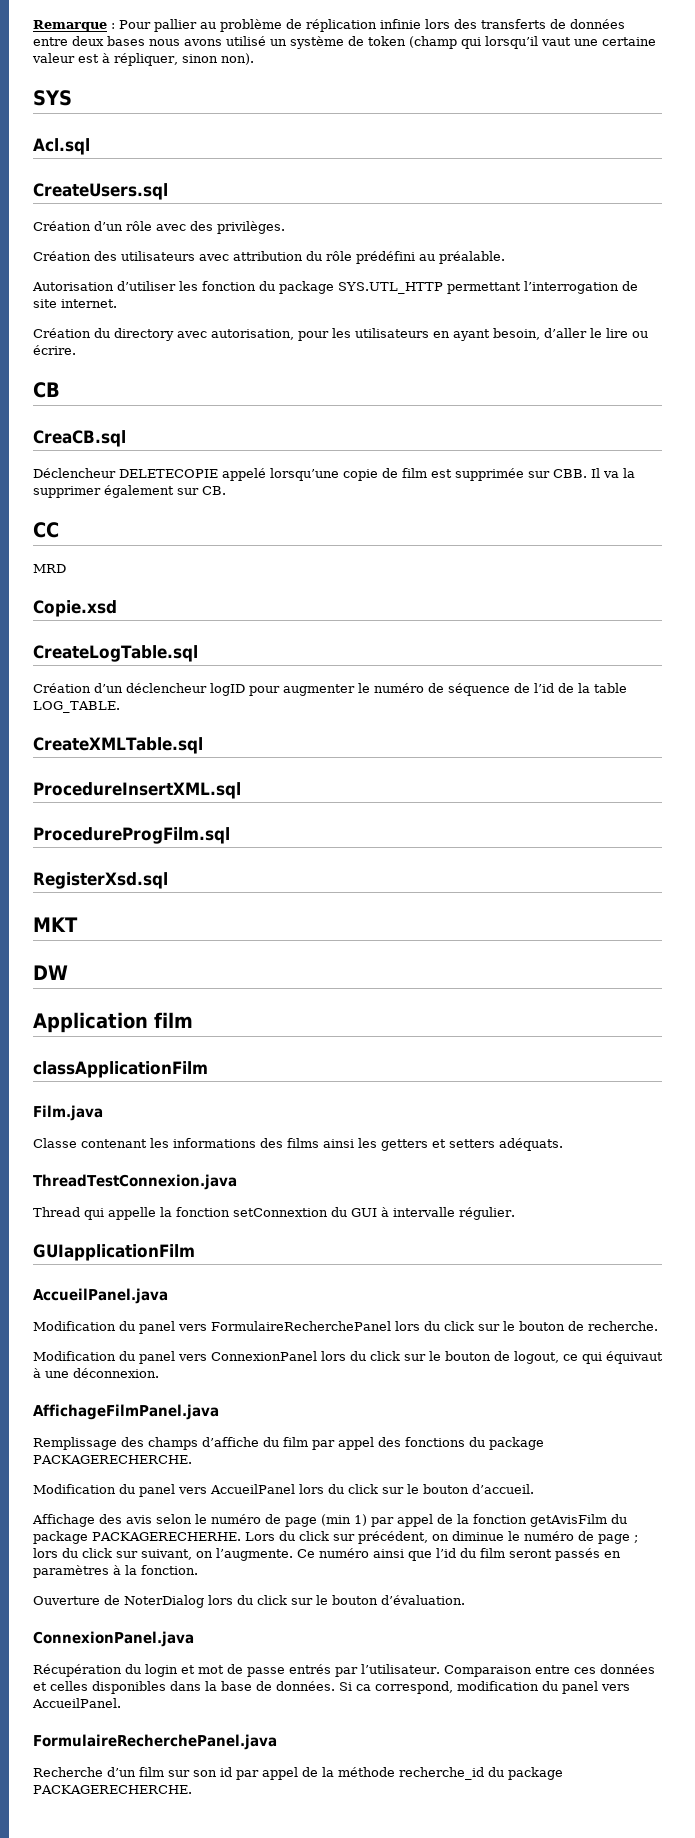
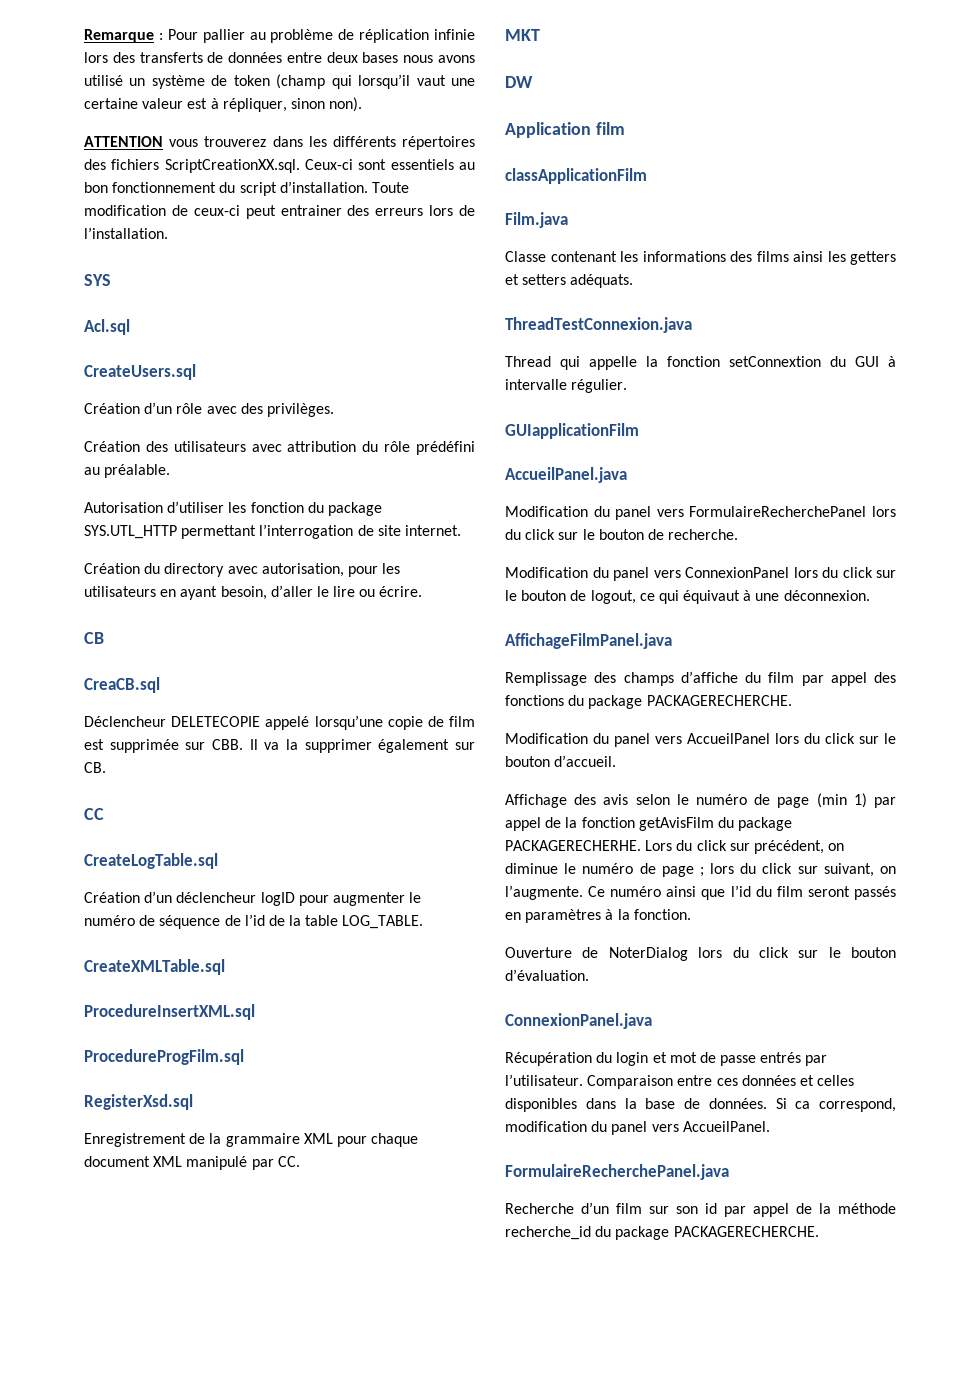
(254, 59) none -> [84,136,475,150] [84,159,475,173] [84,181,409,196] [84,205,475,219] [84,227,168,239] // ATTENTION vous trouverez dans les différents répertoires des fichiers ScriptCreationXX.sql. Ceux-ci sont essentiels au bon fonctionnement du script d’installation. Toute modification de ceux-ci peut entrainer des erreurs lors de l’installation.
[33,564,66,573] [33,600,117,617] // MRD // Copie.xsd -> (104, 814) none
(168, 880) none -> [84,1133,419,1147] [84,1156,300,1170] // Enregistrement de la grammaire XML pour chaque document XML manipulé par CC.

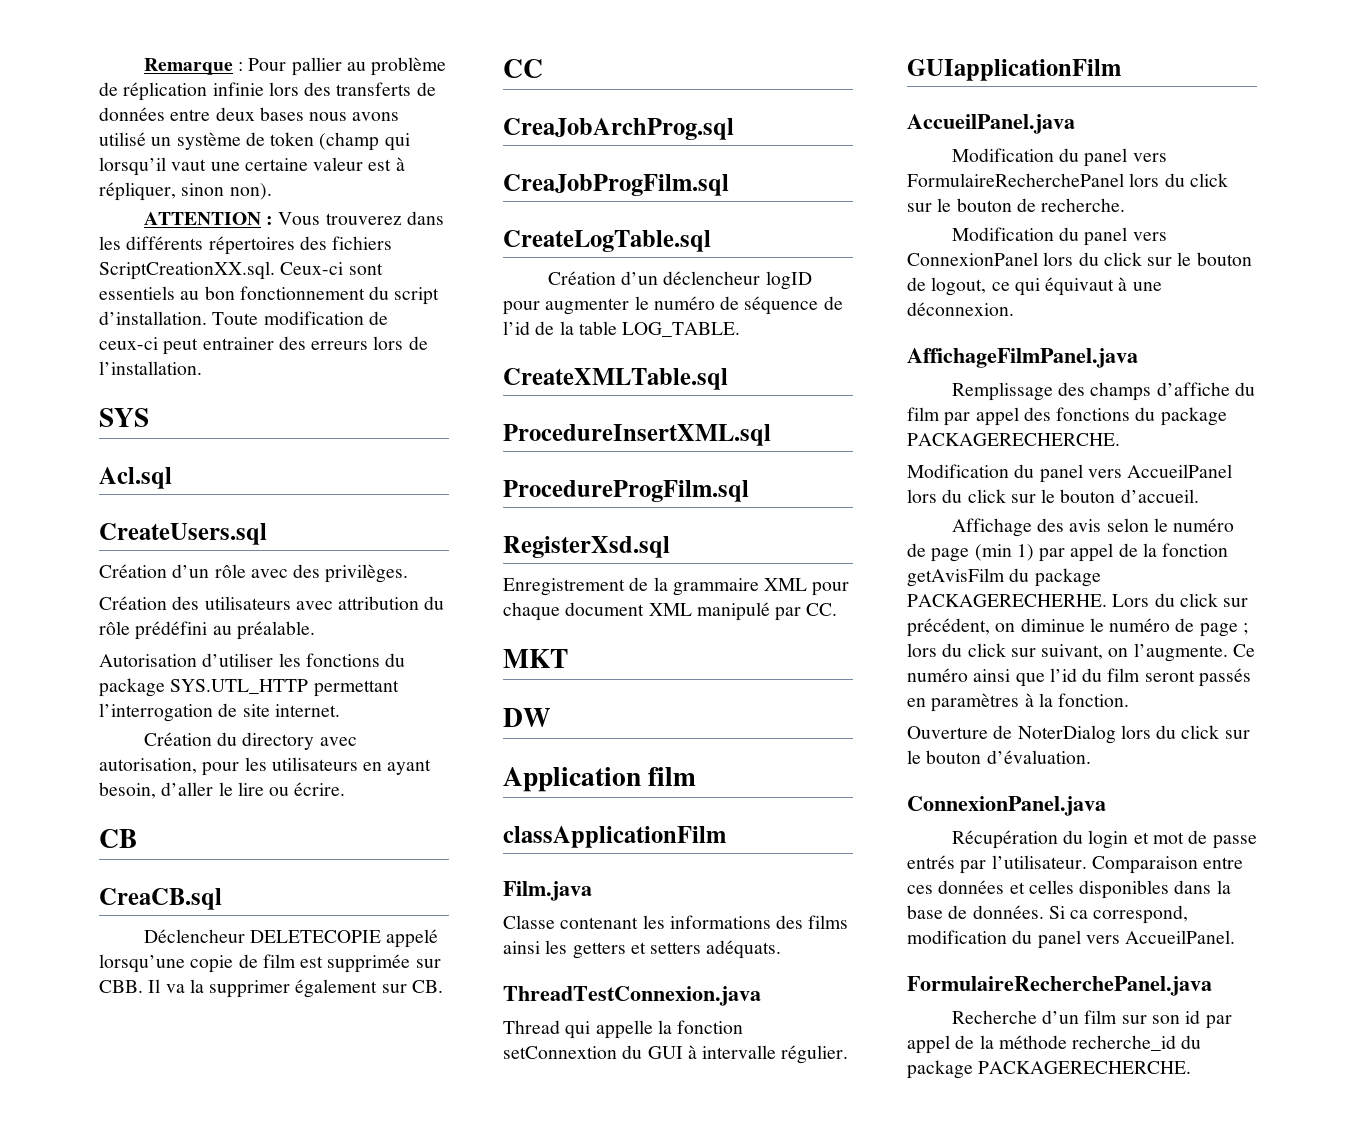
[169,139,199,147] vous -> [266,212,321,225] : Vous
[250,502,304,513] fonction -> [305,653,380,667] fonctions
(104, 814) none -> [503,118,734,140] [503,174,729,196] // CreaJobArchProg.sql // CreaJobProgFilm.sql

